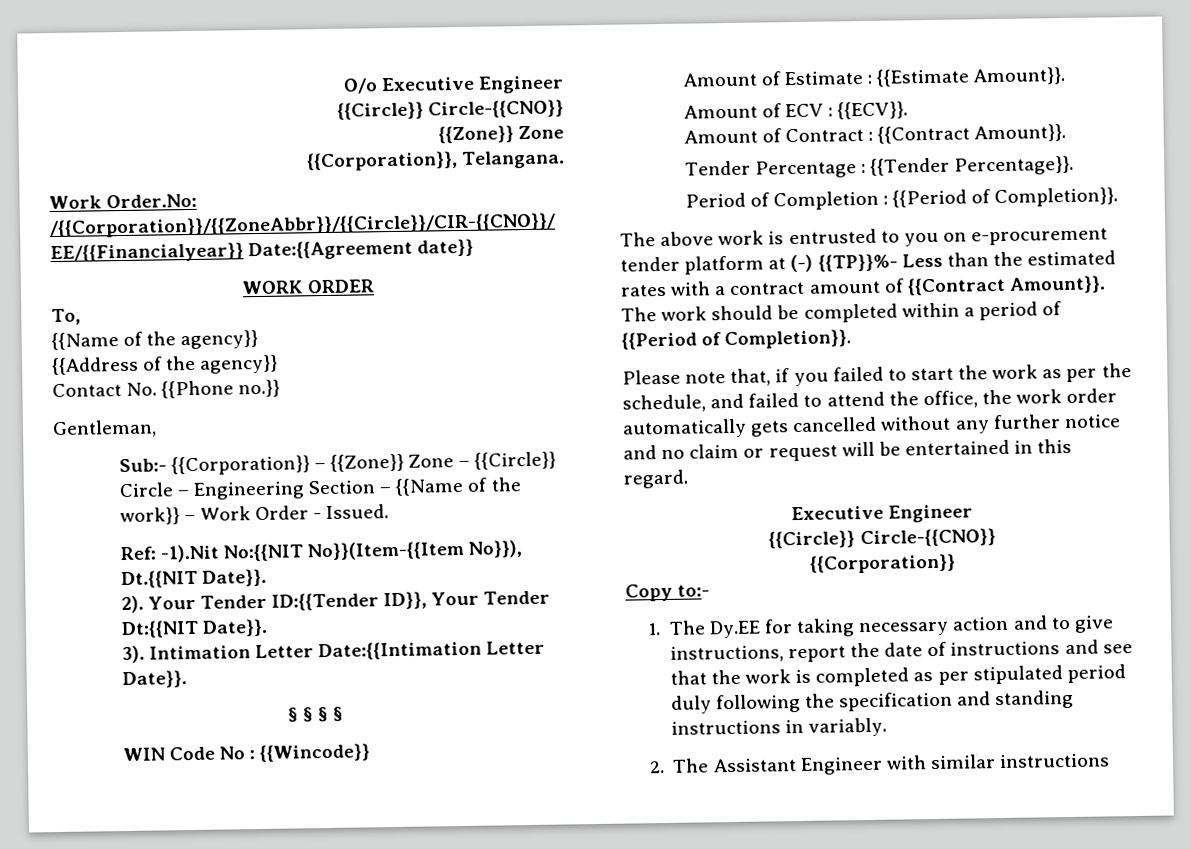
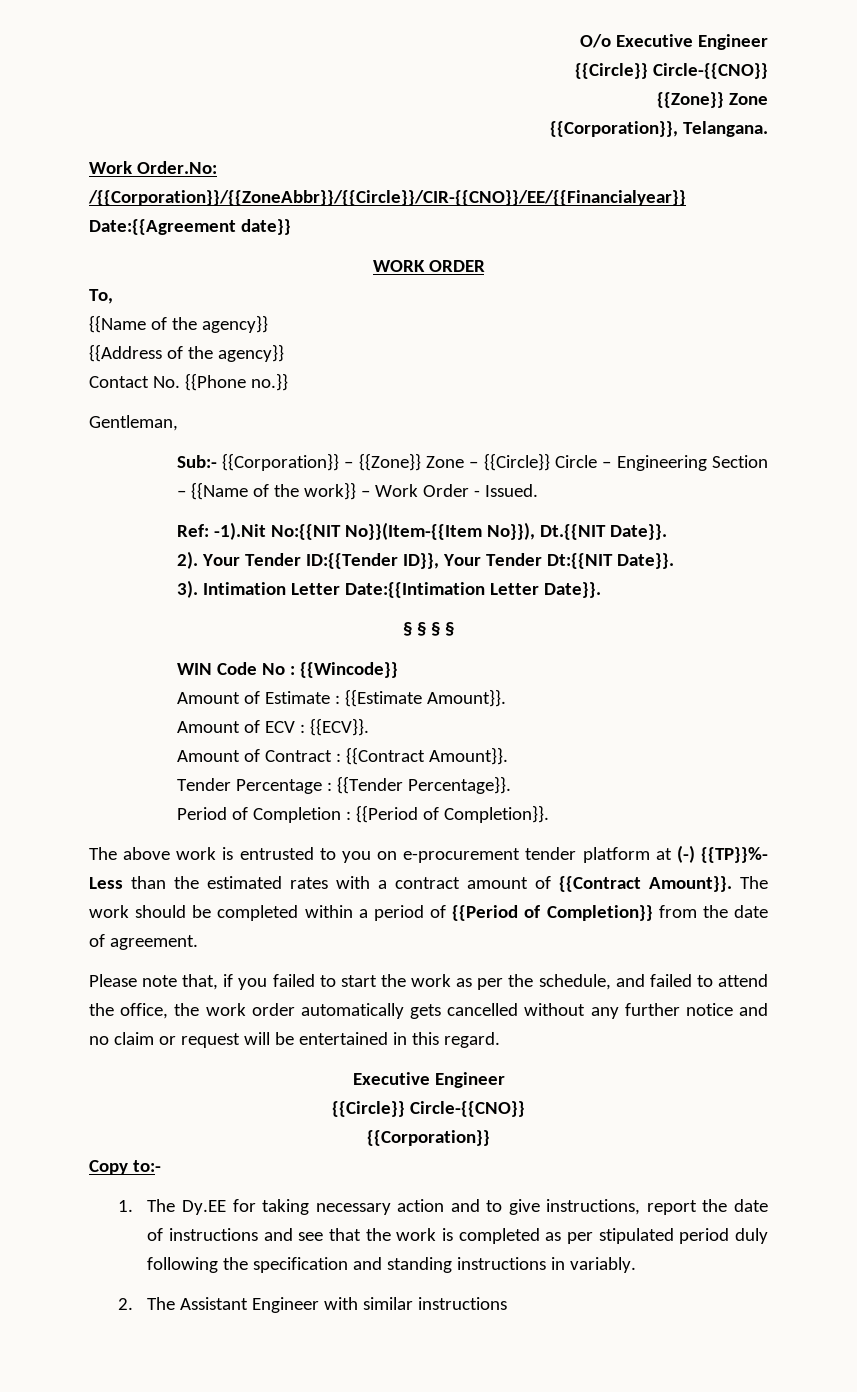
[724,329,852,350] Completion}}. -> [546,905,768,921] [89,934,198,950] Completion}} from the date of agreement.

